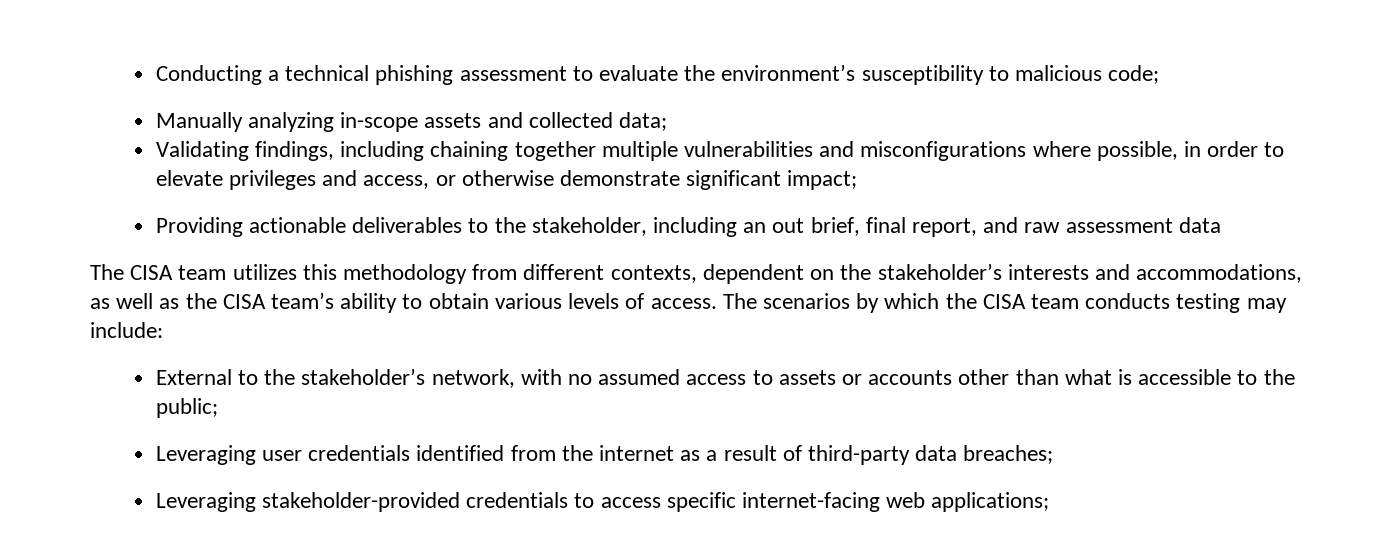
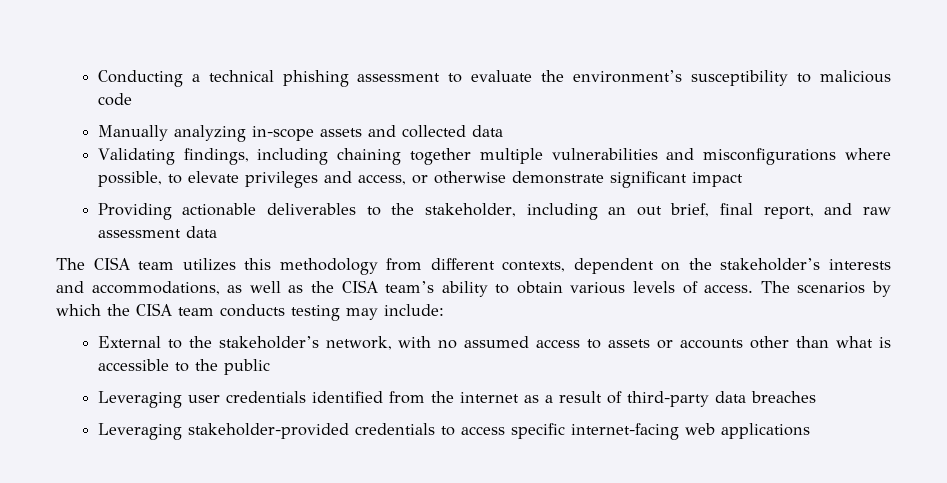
[1108,65,1160,84] code; -> [97,93,132,106] code
[618,112,667,131] data; -> [471,125,503,137] data
[1183,141,1259,157] in order -> (162, 179) none
[787,170,858,190] impact; -> [691,172,743,187] impact
[155,398,218,418] public; -> [223,359,270,375] public
[963,445,1054,464] breaches; -> [750,391,816,403] breaches
[931,492,1050,512] applications; -> [720,423,810,439] applications

